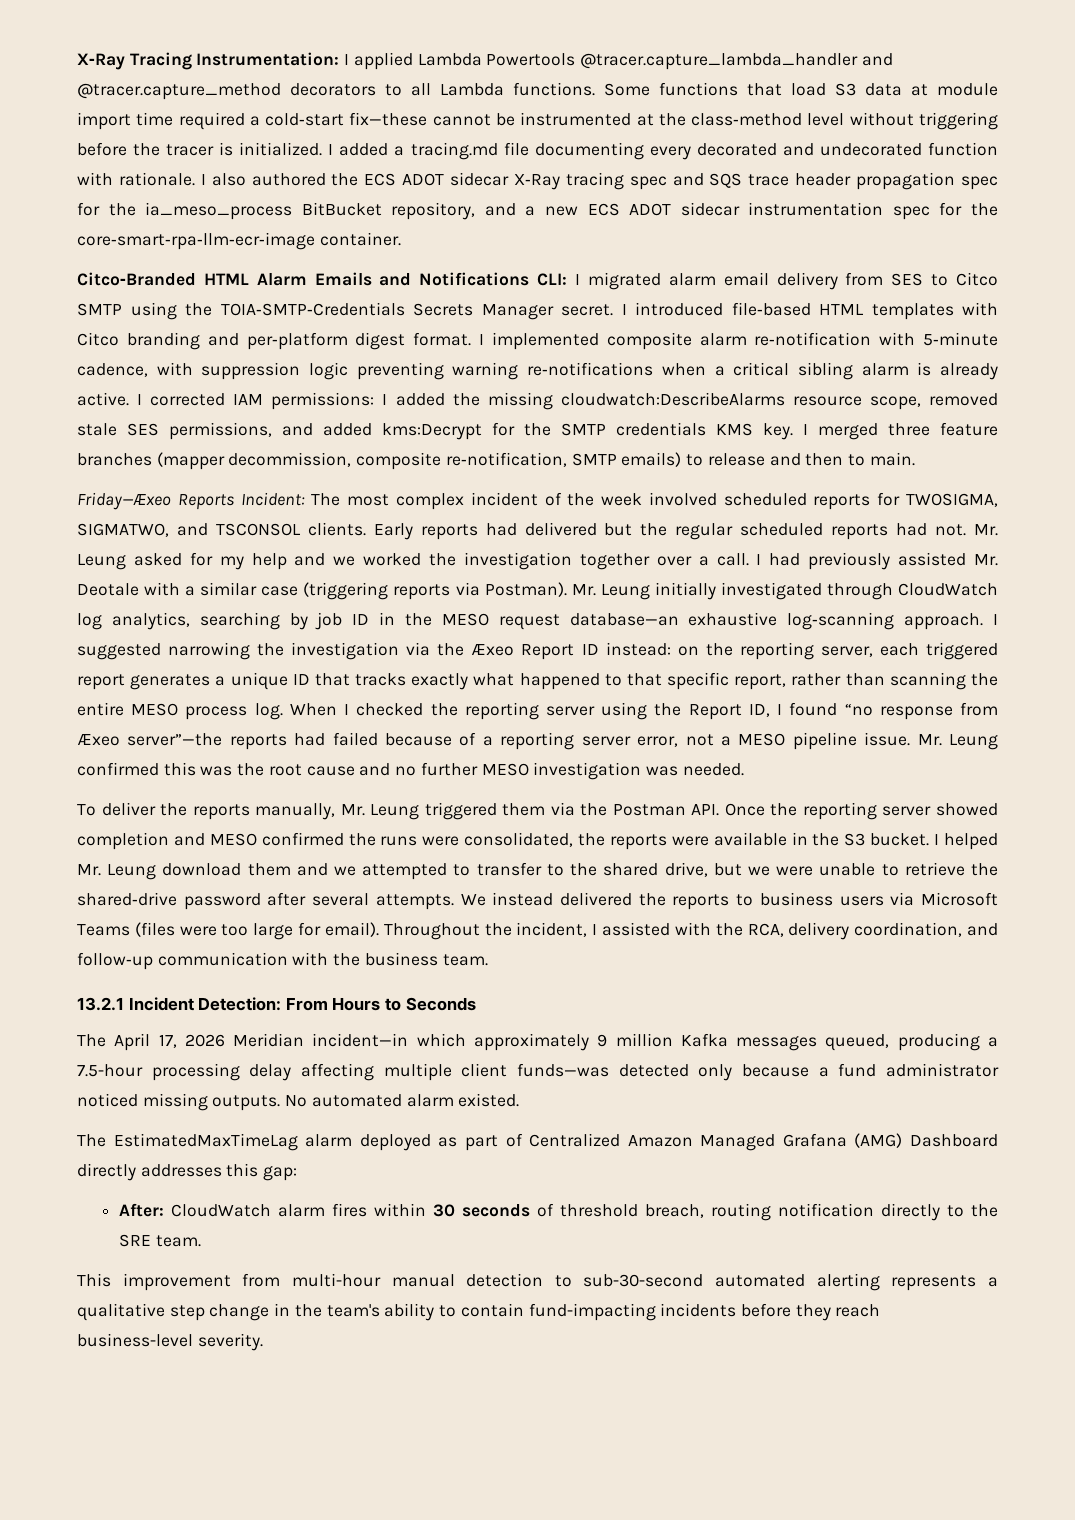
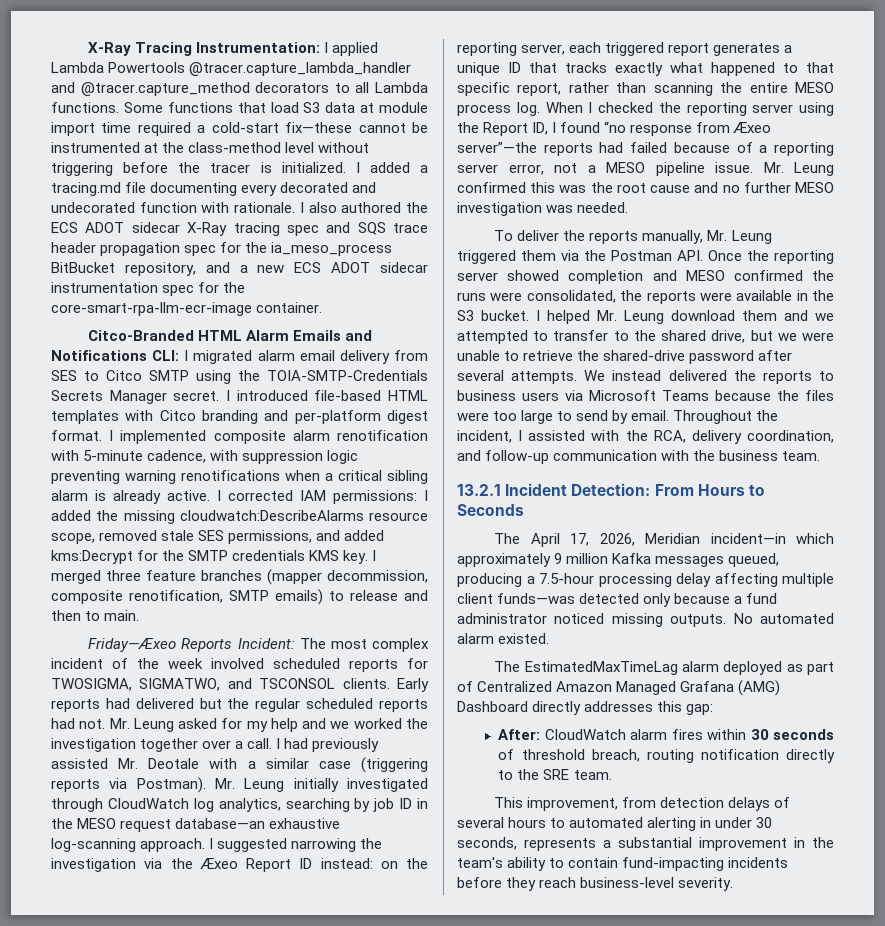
[754,332,872,346] re‐notification -> [336,430,428,441] renotification
[527,362,654,376] re‐notifications -> [181,470,280,481] renotifications
[445,452,567,467] re‐notification, -> [129,590,223,603] renotification,
[134,922,379,940] (files were too large for email). -> [715,390,834,401] [457,410,670,424] because the files were too large to send by email.
[184,1034,225,1047] 2026 -> [599,533,635,546] 2026,
[122,1273,998,1291] [77,1303,270,1321] improvement from multi-hour manual detection to sub-30-second automated alerting represents a qualitative step change -> [527,797,791,811] [457,817,773,831] [457,837,787,851] improvement, from detection delays of several hours to automated alerting in under 30 seconds, represents a substantial improvement

